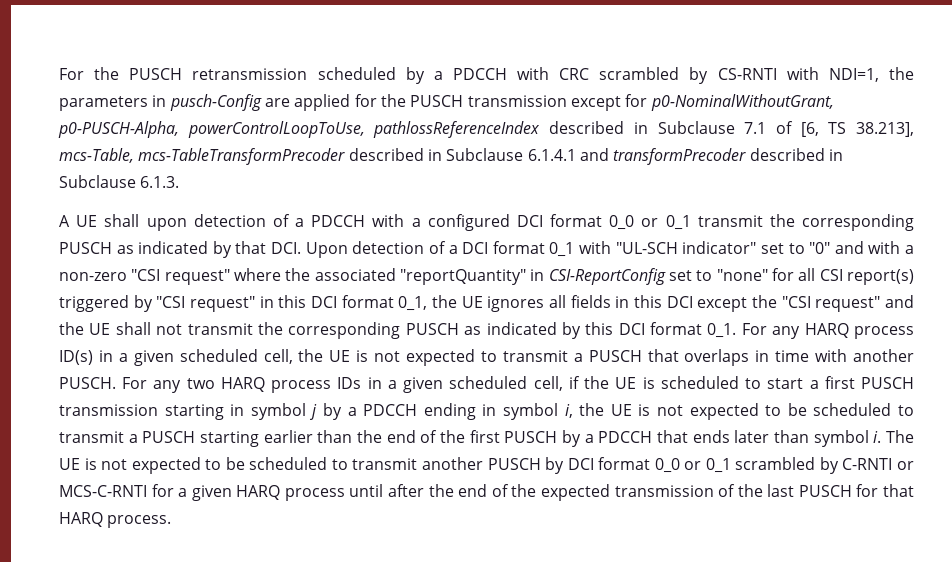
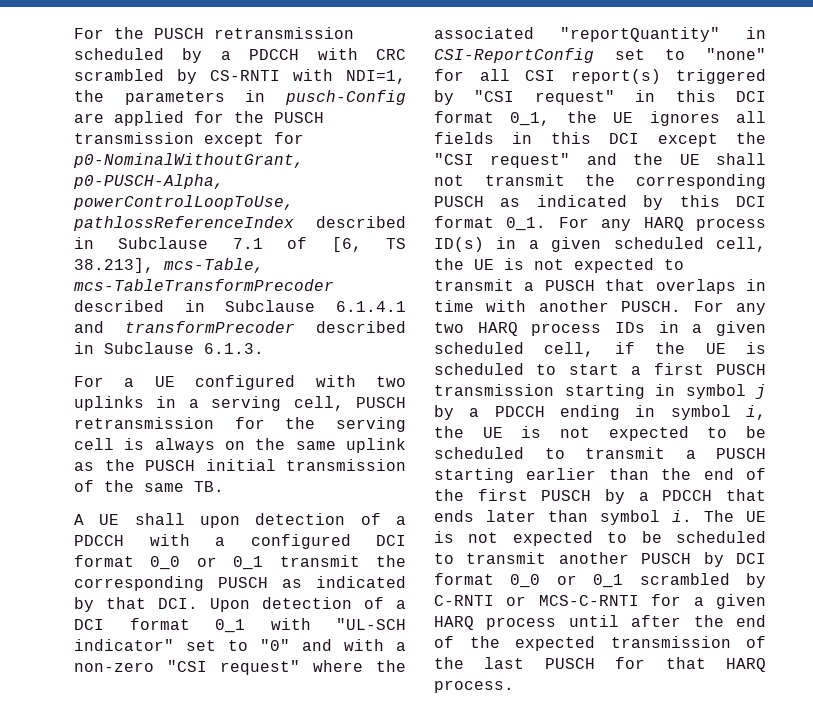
(180, 182) none -> [74,375,406,390] [74,396,406,411] [74,417,406,432] [74,438,407,453] [74,459,406,471] [74,480,224,492] // For a UE configured with two uplinks in a serving cell, PUSCH retransmission for the serving cell is always on the same uplink as the PUSCH initial transmission of the same TB.

